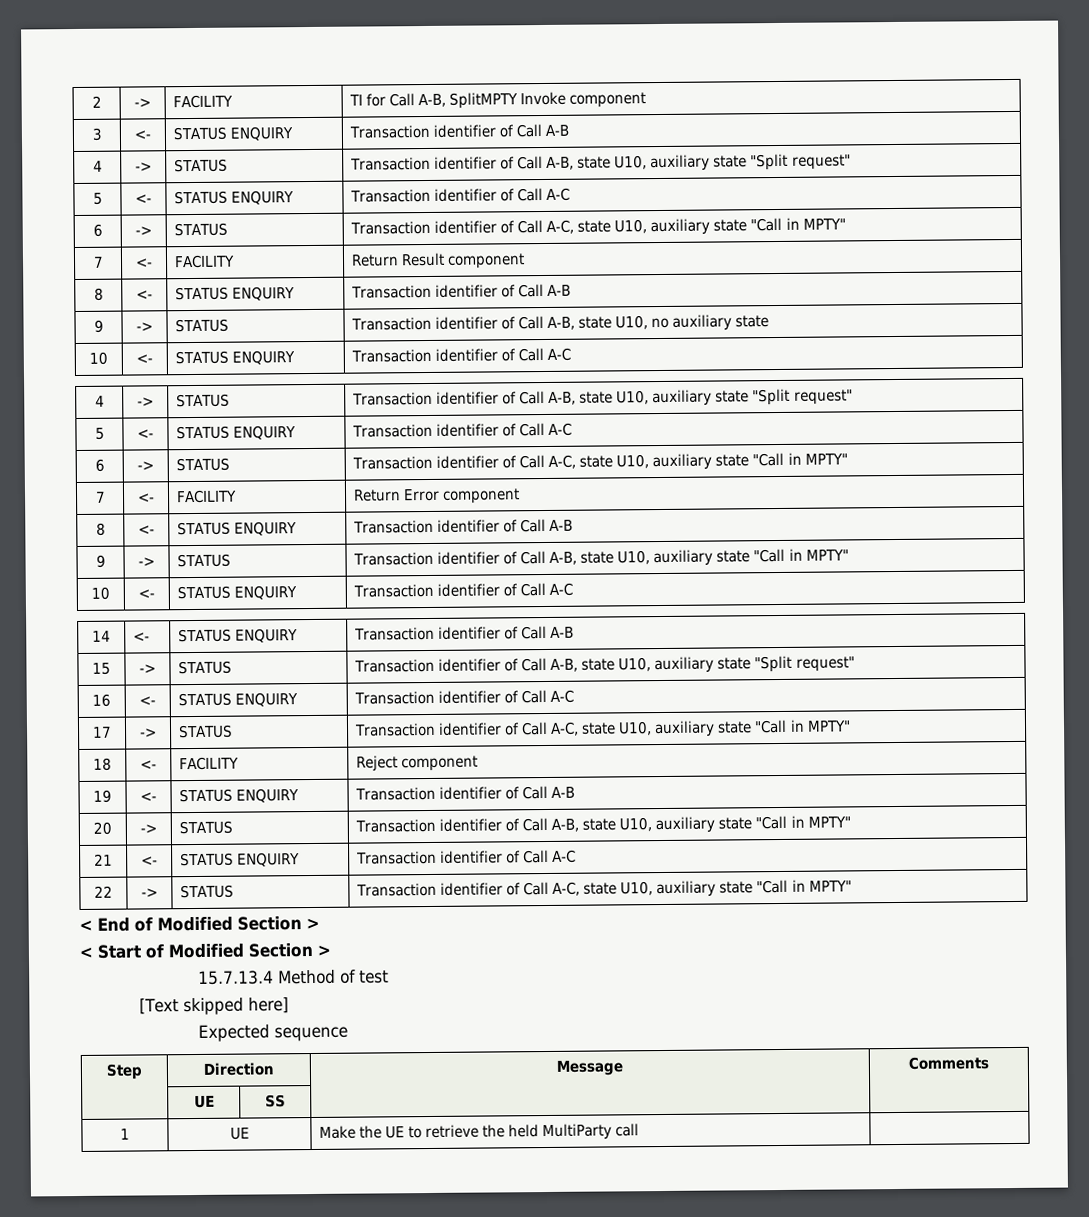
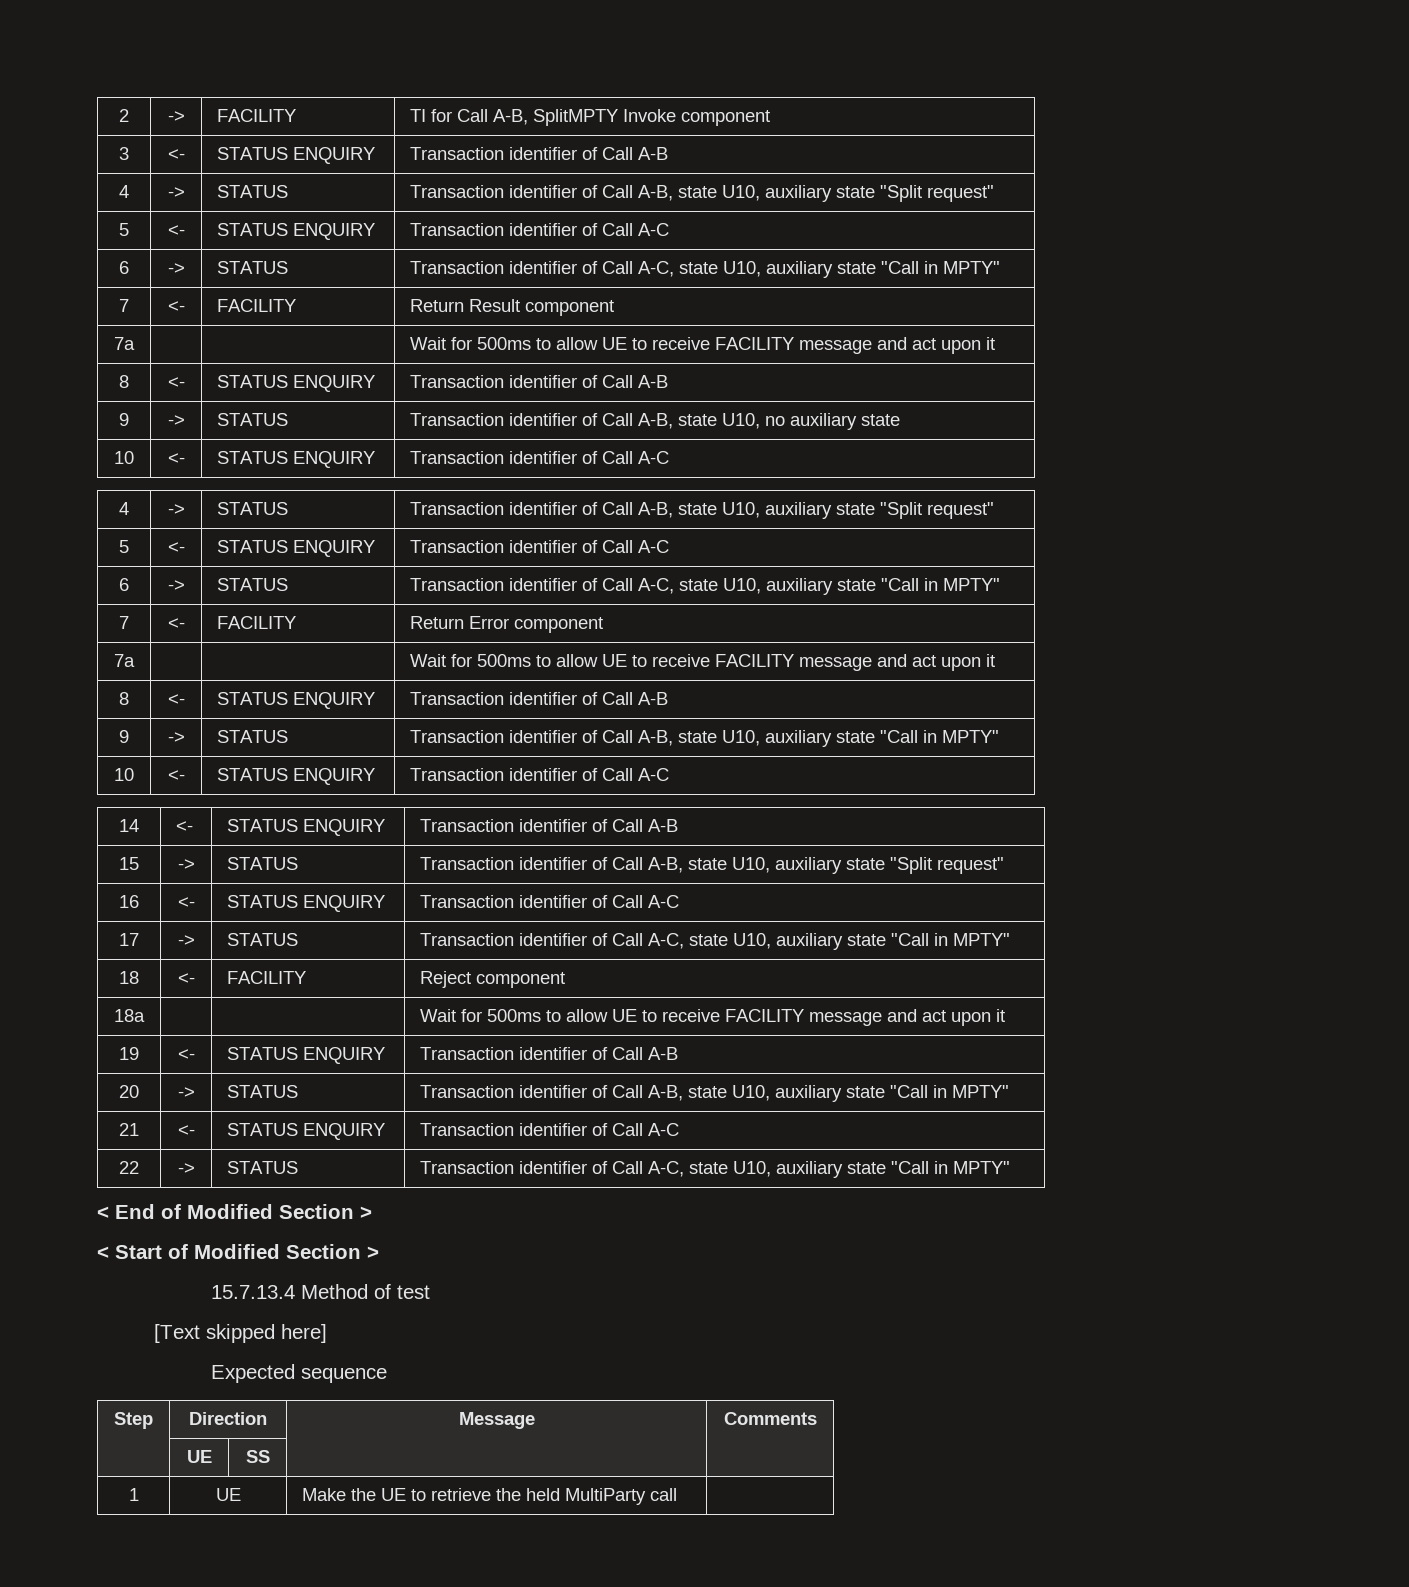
(526, 261) none -> [114,337,135,350] [410,337,996,354] // 7a | | | Wait for 500ms to allow UE to receive FACILITY message and act upon it
(521, 496) none -> [114,654,135,667] [410,654,996,671] // 7a | | | Wait for 500ms to allow UE to receive FACILITY message and act upon it
(479, 763) none -> [114,1009,145,1022] [420,1009,1006,1026] // 18a | | | Wait for 500ms to allow UE to receive FACILITY message and act upon it

